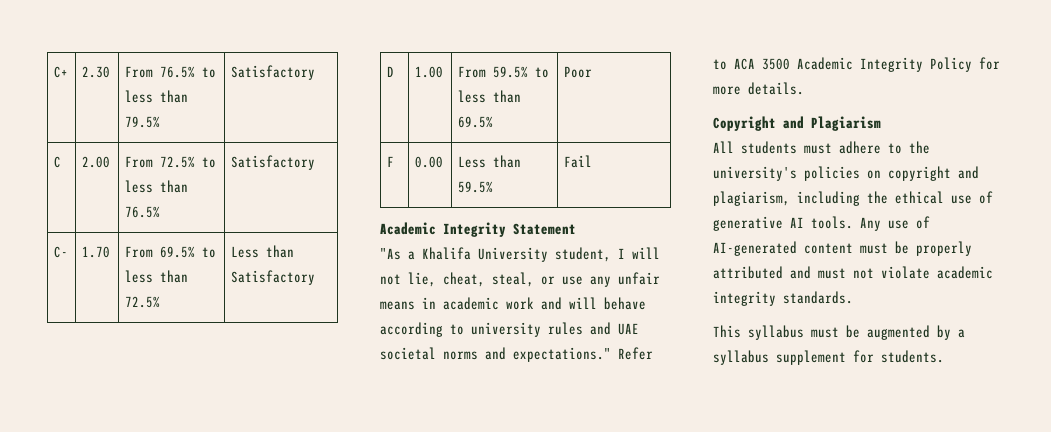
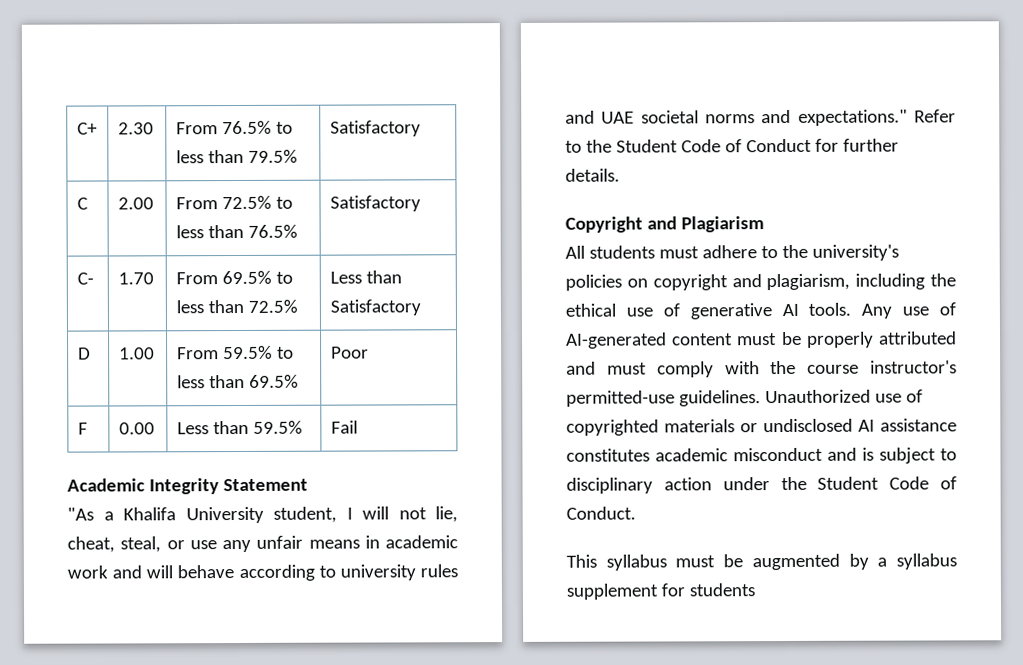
[734,57,1000,72] [713,86,741,95] ACA 3500 Academic Integrity Policy for more -> [585,138,899,153] the Student Code of Conduct for further
[853,266,993,279] [713,291,853,306] not violate academic integrity standards. -> [656,360,957,378] [566,389,923,407] [566,418,957,436] [566,447,957,464] [566,476,957,494] [566,506,636,520] comply with the course instructor's permitted-use guidelines. Unauthorized use of copyrighted materials or undisclosed AI assistance constitutes academic misconduct and is subject to disciplinary action under the Student Code of Conduct.
[881,350,944,363] students. -> [688,583,755,597] students

